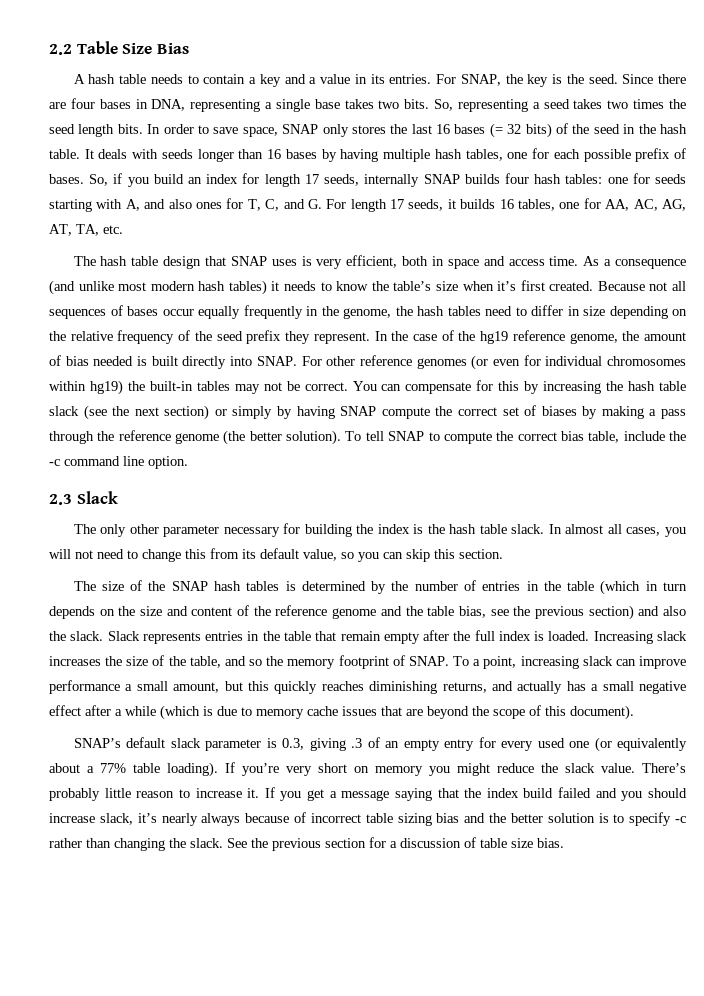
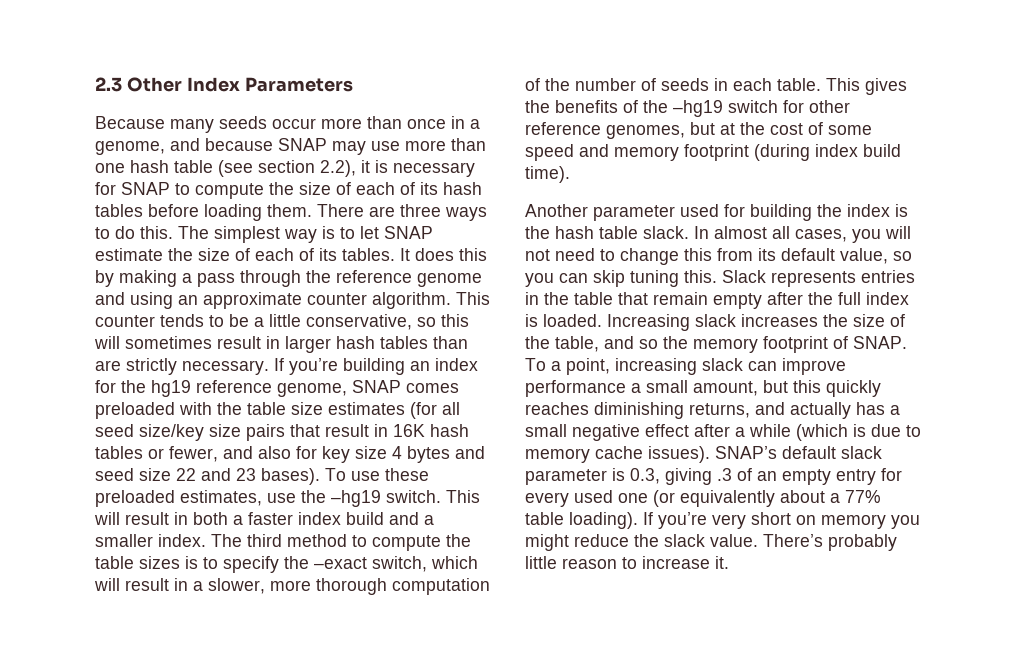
[49,41,189,55] [73,74,686,87] [49,98,687,112] [49,123,687,138] [49,148,686,162] [49,173,687,187] [49,198,686,212] [49,224,123,236] [73,255,686,269] [49,280,686,295] [49,305,687,319] [49,330,686,344] [49,355,686,370] [49,380,687,395] [49,405,577,420] 2.2 Table Size Bias // A hash table needs to contain a key and a value in its entries. For SNAP, the key is the seed. Since there are four bases in DNA, representing a single base takes two bits. So, representing a seed takes two times the seed length bits. In order to save space, SNAP only stores the last 16 bases (= 32 bits) of the seed in the hash table. It deals with seeds longer than 16 bases by having multiple hash tables, one for each possible prefix of bases. So, if you build an index for length 17 seeds, internally SNAP builds four hash tables: one for seeds starting with A, and also ones for T, C, and G. For length 17 seeds, it builds 16 tables, one for AA, AC, AG, AT, TA, etc. // The hash table design that SNAP uses is very efficient, both in space and access time. As a consequence (and unlike most modern hash tables) it needs to know the table’s size when it’s first created. Because not all sequences of bases occur equally frequently in the genome, the hash tables need to differ in size depending on the relative frequency of the seed prefix they represent. In the case of the hg19 reference genome, the amount of bias needed is built directly into SNAP. For other reference genomes (or even for individual chromosomes within hg19) the built-in tables may not be correct. You can compensate for this by increasing the hash table slack (see the next section) or simply by having SNAP compute the correct set of biases -> [95,77,353,92] [95,116,480,133] [95,138,486,155] [95,160,475,177] [95,182,482,199] [95,204,487,221] [95,226,433,243] [95,248,487,261] 2.3 Other Index Parameters // Because many seeds occur more than once in a genome, and because SNAP may use more than one hash table (see section 2.2), it is necessary for SNAP to compute the size of each of its hash tables before loading them. There are three ways to do this. The simplest way is to let SNAP estimate the size of each of its tables. It does this
[223,430,687,445] [49,456,188,469] [49,491,118,505] [73,524,280,537] (the better solution). To tell SNAP to compute the correct bias table, include the -c command line option. // 2.3 Slack // The only other parameter necessary -> [95,292,490,309] [95,314,469,330] [94,336,468,353] [95,358,478,375] [95,380,459,397] [95,402,460,419] [95,424,469,441] [95,446,485,463] [95,468,429,485] [95,490,480,507] [94,512,434,525] [95,534,471,551] [95,556,478,573] [94,578,490,595] [525,78,907,95] [525,100,850,117] [525,122,872,139] [525,144,901,161] [525,166,570,183] [525,204,719,221] and using an approximate counter algorithm. This counter tends to be a little conservative, so this will sometimes result in larger hash tables than are strictly necessary. If you’re building an index for the hg19 reference genome, SNAP comes preloaded with the table size estimates (for all seed size/key size pairs that result in 16K hash tables or fewer, and also for key size 4 bytes and seed size 22 and 23 bases). To use these preloaded estimates, use the –hg19 switch. This will result in both a faster index build and a smaller index. The third method to compute the table sizes is to specify the –exact switch, which will result in a slower, more thorough computation of the number of seeds in each table. This gives the benefits of the –hg19 switch for other reference genomes, but at the cost of some speed and memory footprint (during index build time). // Another parameter used
[434,549,503,559] [73,580,687,595] [49,605,686,620] [49,631,104,641] this section. // The size of the SNAP hash tables is determined by the number of entries in the table (which in turn depends on the size and content of the reference genome and the table bias, see the previous section) and also the slack. -> [630,270,717,287] tuning this.
[342,705,634,720] issues that are beyond the scope of this document). // -> [648,446,710,463] issues).
[264,787,688,801] [49,812,686,826] [49,837,564,851] If you get a message saying that the index build failed and you should increase slack, it’s nearly always because of incorrect table sizing bias and the better solution is to specify -c rather than changing the slack. See the previous section for a discussion of table size bias. -> (729, 562) none

